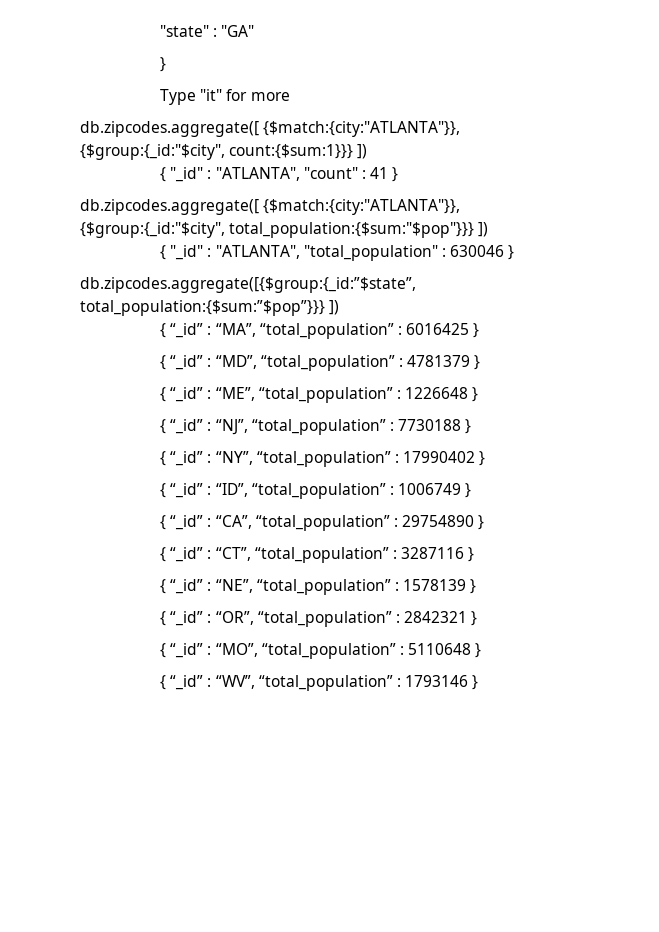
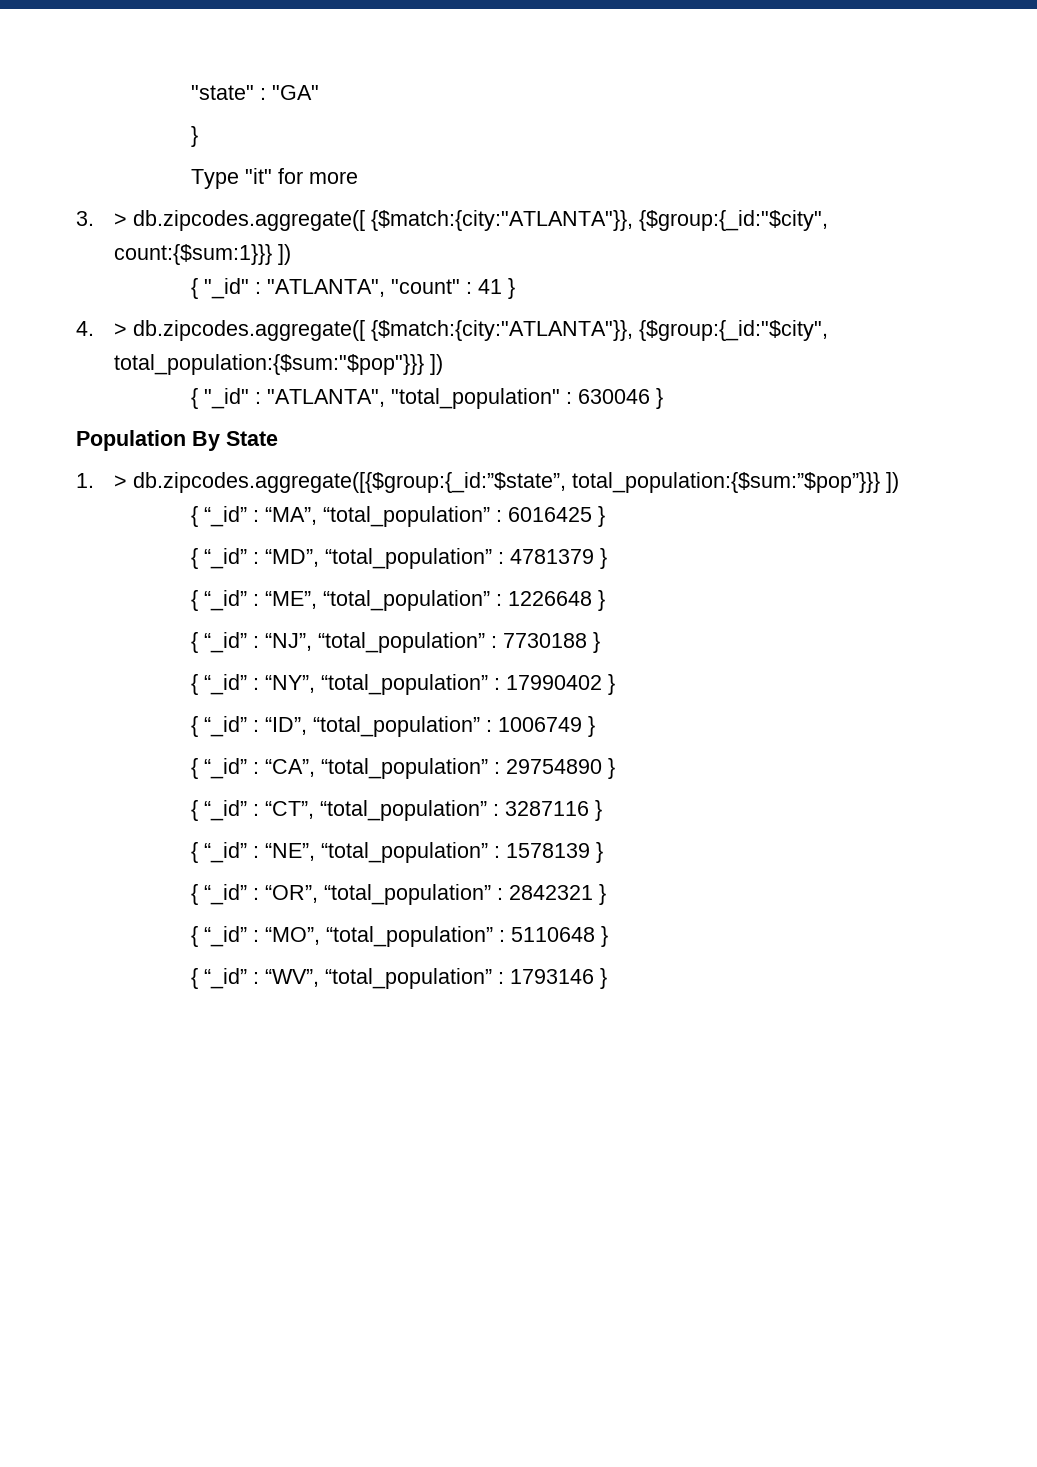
(290, 96) none -> [76,211,128,226] 3. >
(399, 174) none -> [76,321,128,336] 4. >
(515, 252) none -> [76,430,278,451] [76,473,128,488] Population By State // 1. >

